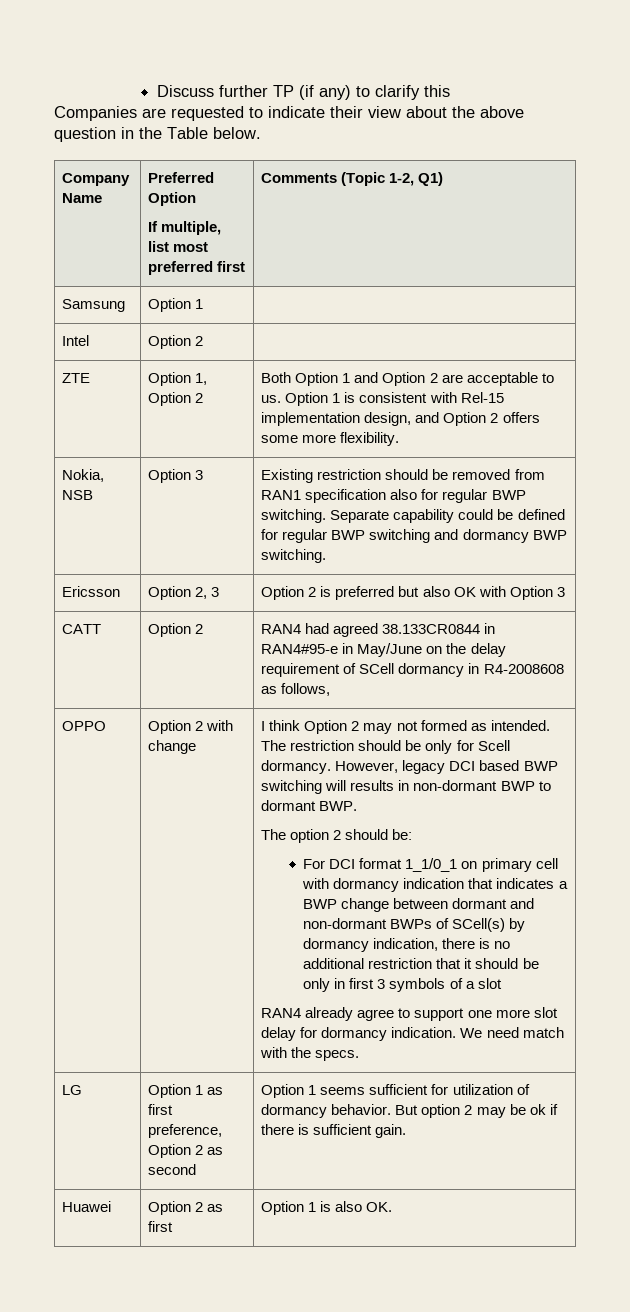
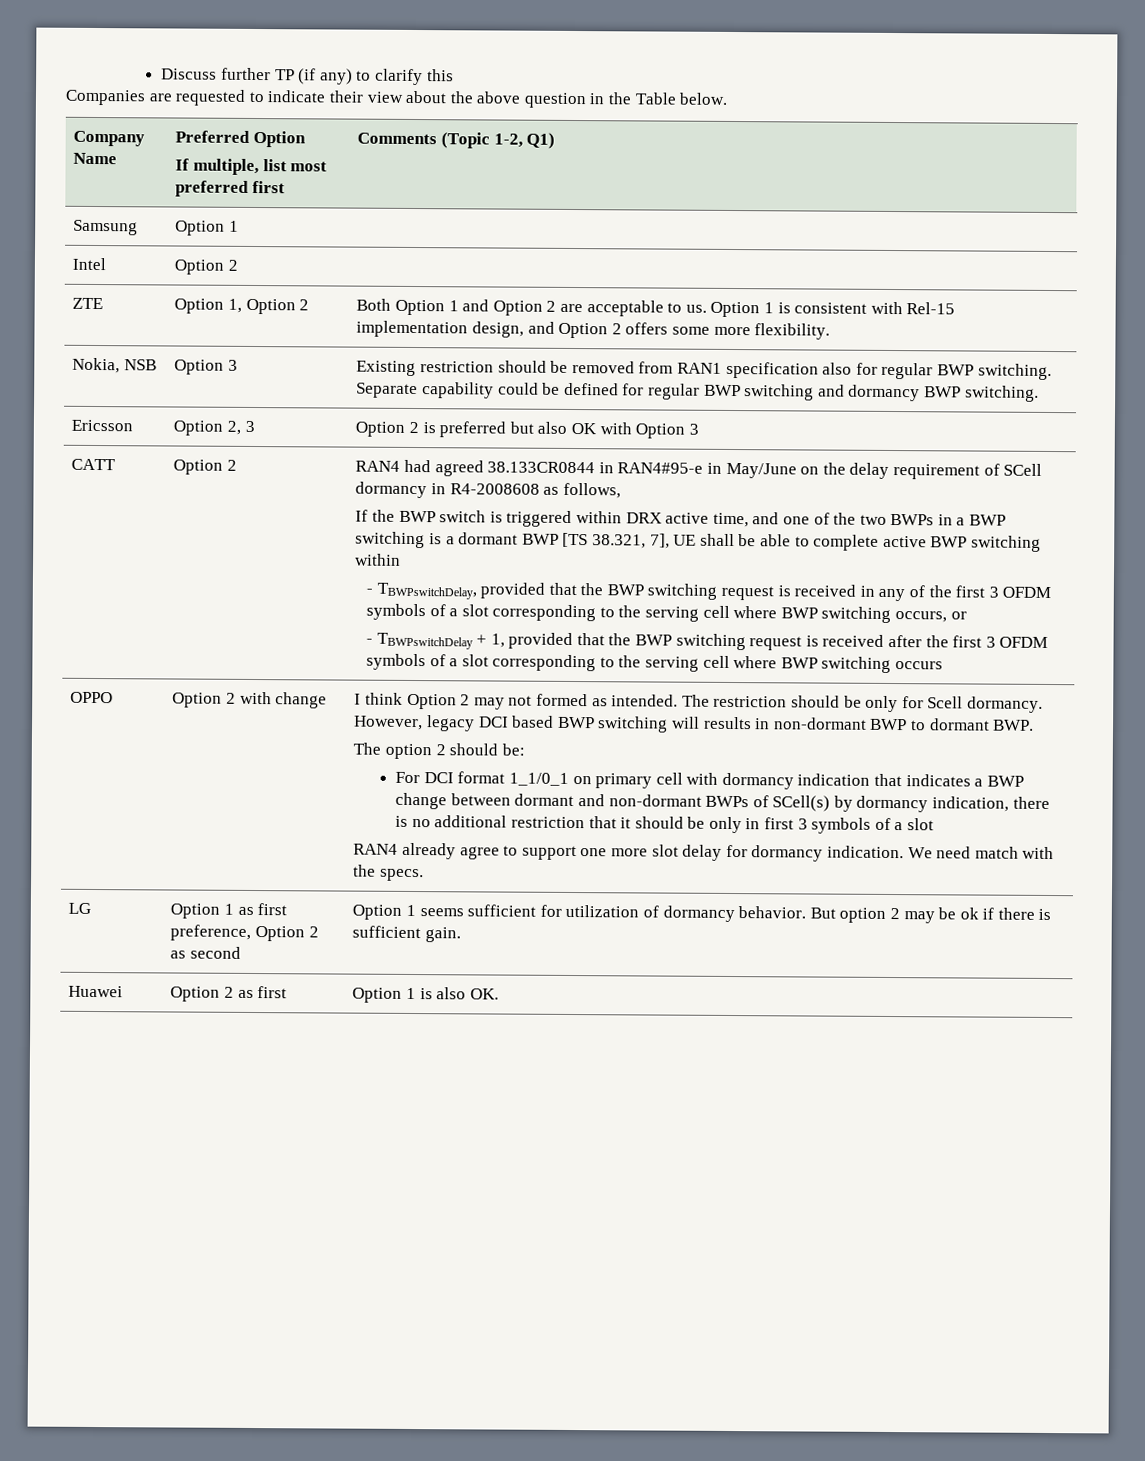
(331, 689) none -> [355,509,1007,528] [355,531,1041,552] [355,553,402,566] [365,582,1052,602] [365,603,967,624] [365,632,1049,651] [365,653,944,674] // If the BWP switch is triggered within DRX active time, and one of the two BWPs in a BWP switching is a dormant BWP [TS 38.321, 7], UE shall be able to complete active BWP switching within // - TBWPswitchDelay, provided that the BWP switching request is received in any of the first 3 OFDM symbols of a slot corresponding to the serving cell where BWP switching occurs, or // - TBWPswitchDelay + 1, provided that the BWP switching request is received after the first 3 OFDM symbols of a slot corresponding to the serving cell where BWP switching occurs

